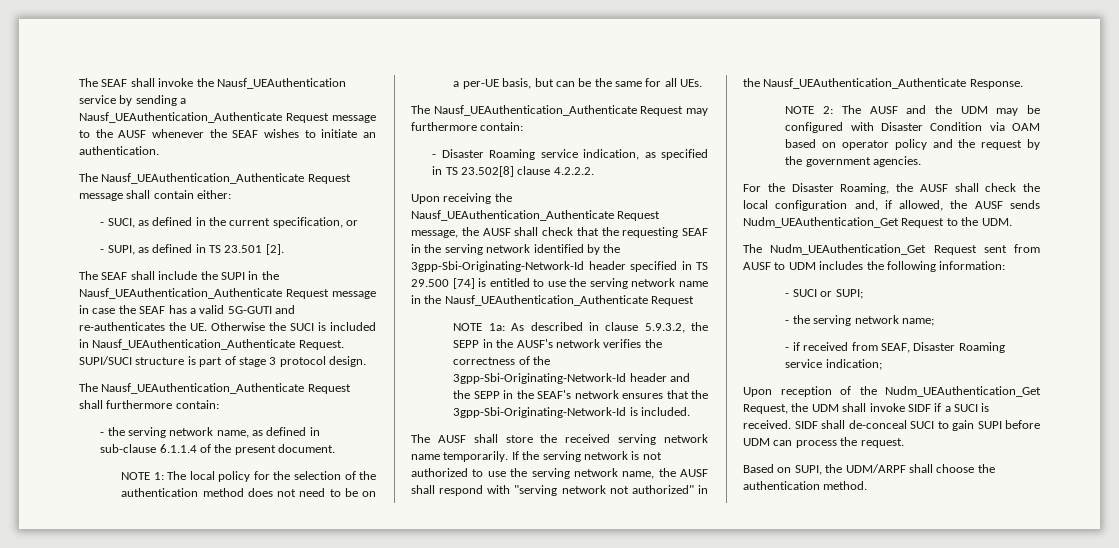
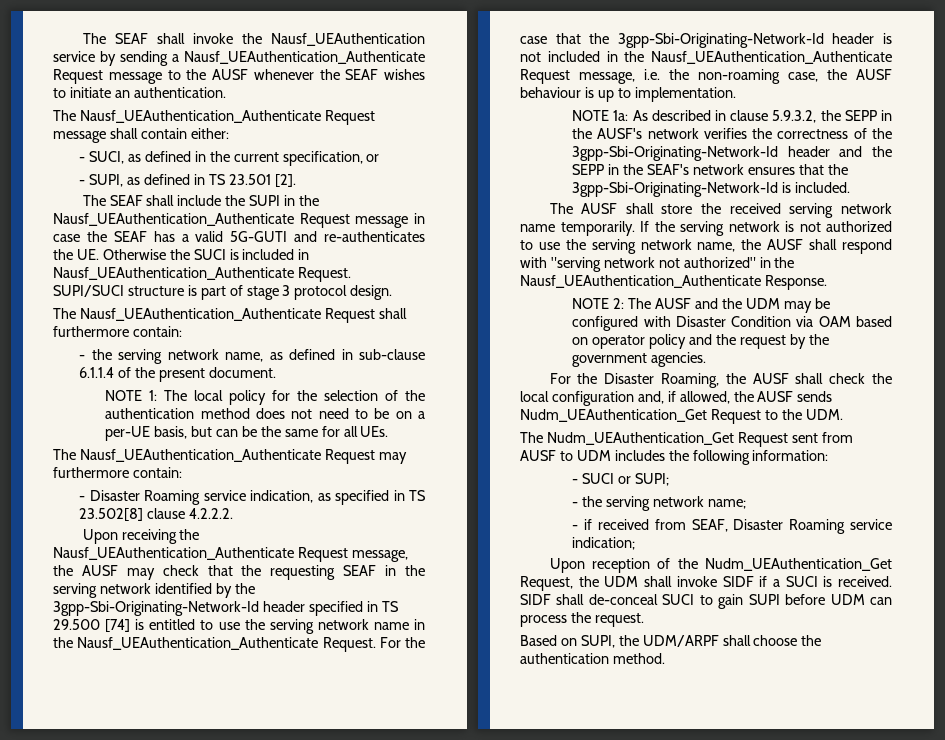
[514,227,539,236] shall -> [126,568,155,580] may
[651,296,695,306] Request -> [322,637,425,652] [520,33,892,48] [520,51,892,64] [520,69,892,84] [520,87,736,102] Request. For the case that the 3gpp-Sbi-Originating-Network-Id header is not included in the Nausf_UEAuthentication_Authenticate Request message, i.e. the non-roaming case, the AUSF behaviour is up to implementation.

